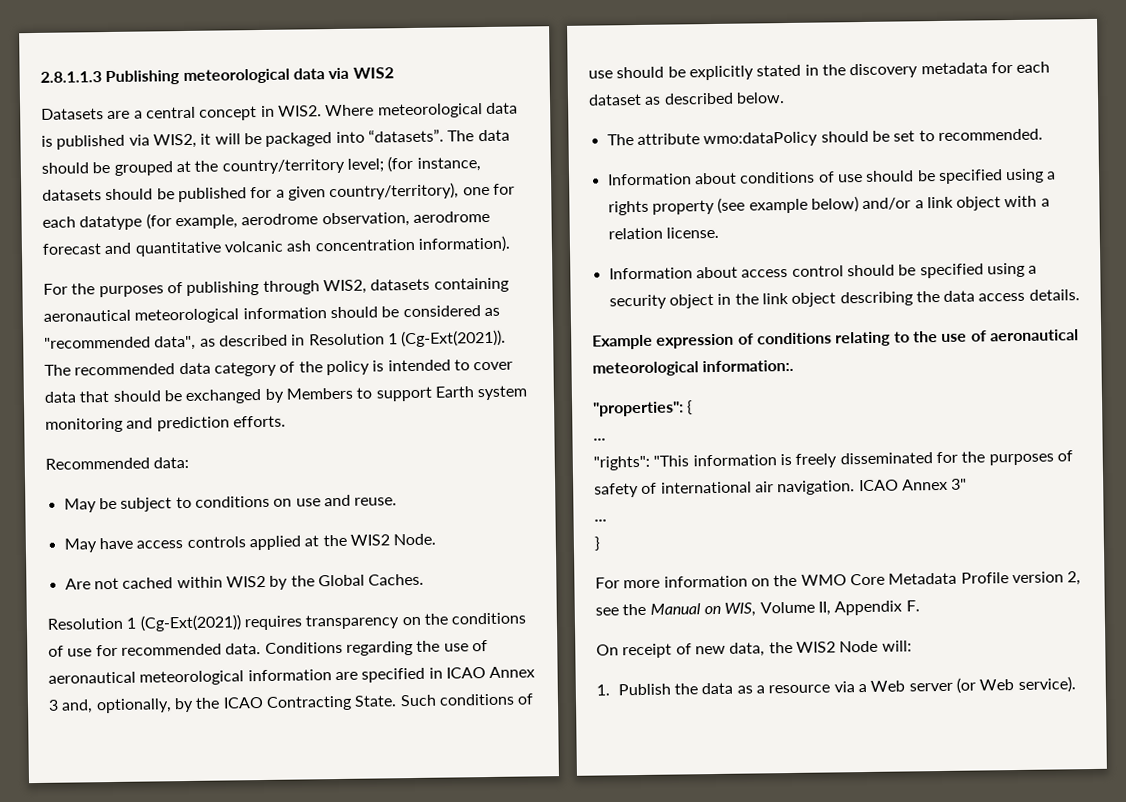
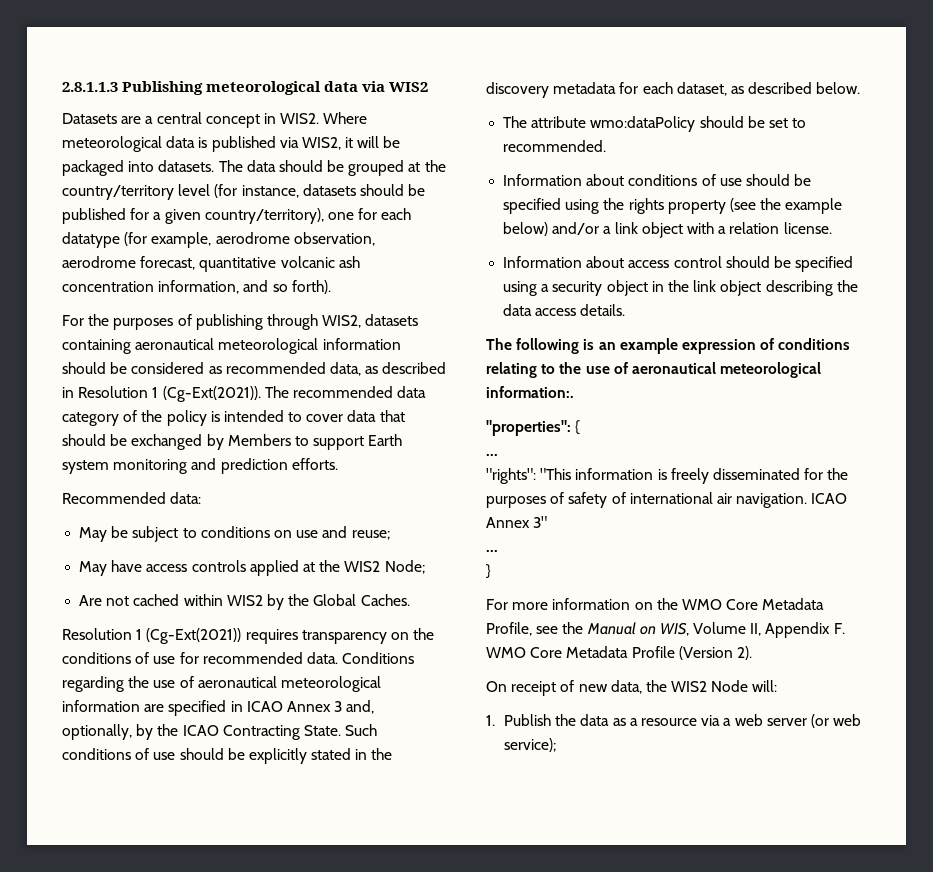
[367,128,444,143] “datasets”. -> [158,160,215,172] datasets.
[346,158,384,173] level; -> [178,184,211,196] level
[42,242,133,255] forecast and -> [140,256,196,270] forecast,
[417,235,511,253] information). -> [158,280,331,294] information, and so forth).
[44,335,197,351] "recommended data", -> [225,362,361,376] recommended data,
[354,497,398,506] reuse. -> [351,530,390,540] reuse;
[393,533,437,546] Node. -> [384,560,425,574] Node;
[588,93,642,106] dataset -> [676,82,727,96] dataset,
[1046,171,1057,180] a -> [603,198,625,210] the
(746, 205) none -> [760,198,782,210] the
[592,334,653,350] Example -> [486,338,678,354] The following is an example
[960,571,1082,586] Profile version 2, -> [486,622,532,636] Profile,
(920, 606) none -> [486,646,752,660] WMO Core Metadata Profile (Version 2).
[870,680,906,692] Web -> [734,714,763,726] web
[979,676,1076,693] Web service). -> [833,714,862,726] [504,738,557,752] web service);

